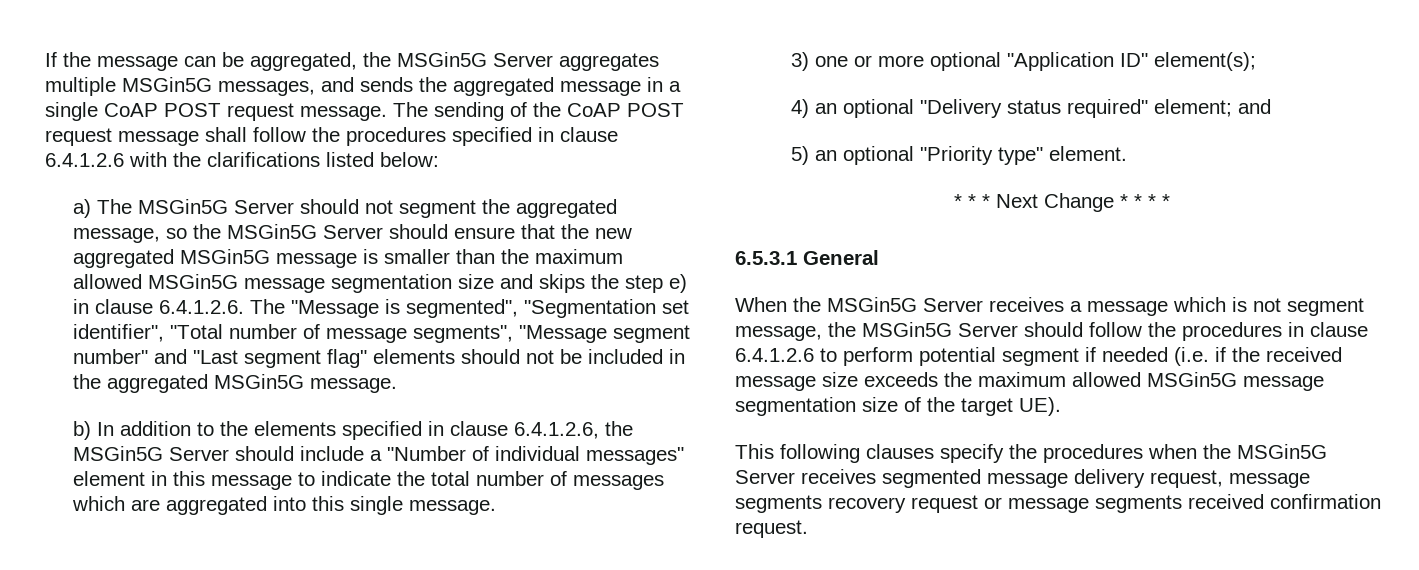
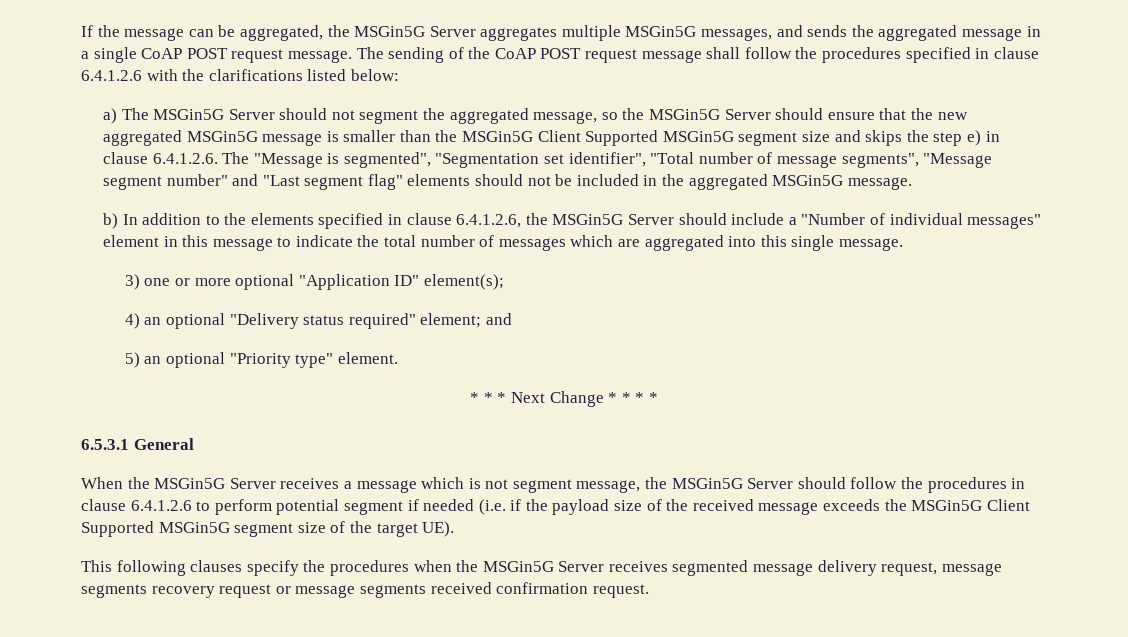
[535,249,624,264] [73,274,453,293] maximum allowed MSGin5G message segmentation -> [462,130,798,146] MSGin5G Client Supported MSGin5G segment
(1260, 354) none -> [552,499,689,515] payload size of the
[822,372,858,387] size -> (819, 508) none
[978,372,1324,391] [735,397,856,416] maximum allowed MSGin5G message segmentation -> [911,499,1030,511] [81,521,294,537] MSGin5G Client Supported MSGin5G segment

